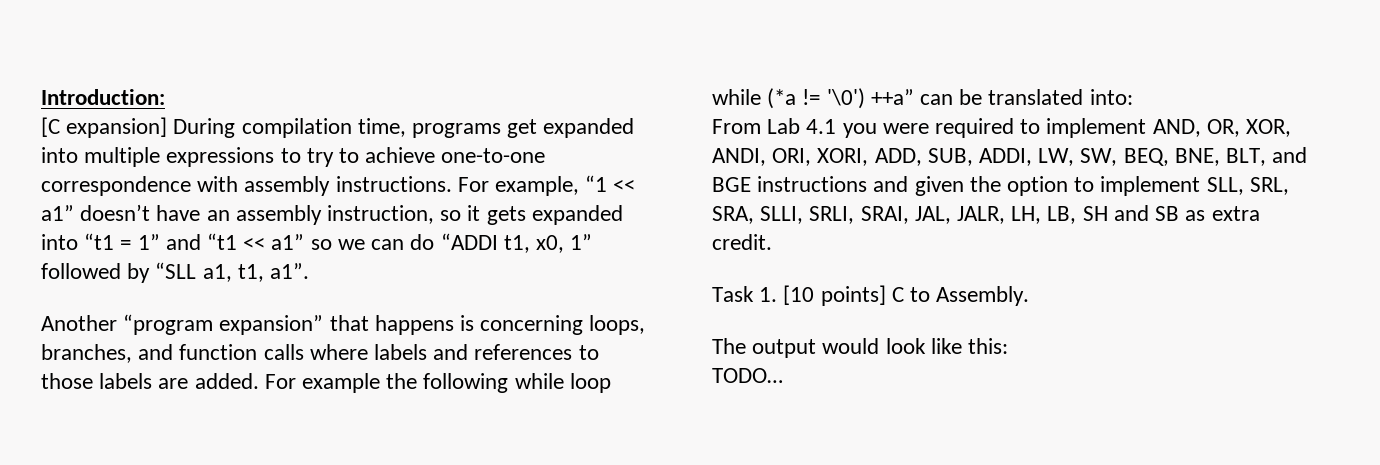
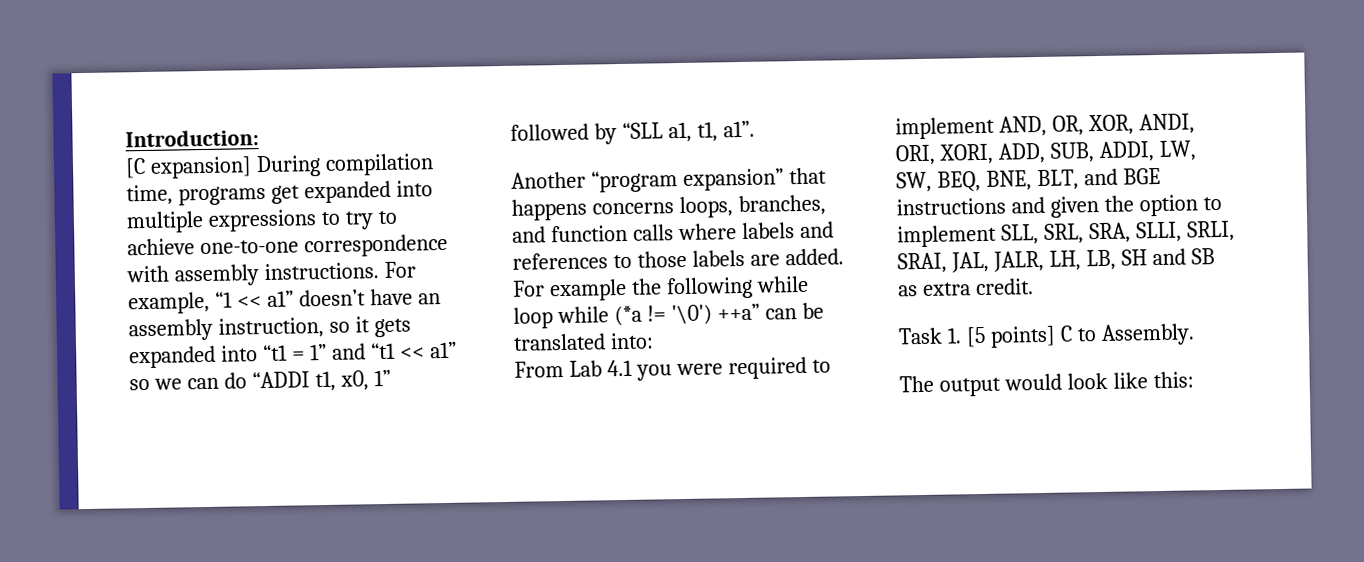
[460,315,584,335] is concerning -> [591,202,674,215] concerns
[783,285,815,305] [10 -> [965,326,986,348] [5
[712,368,783,383] // TODO… -> (1194, 380) none

